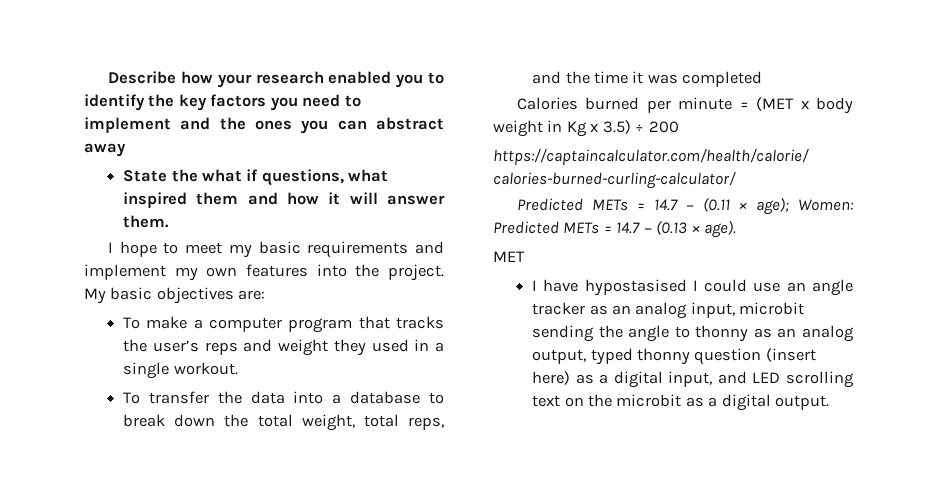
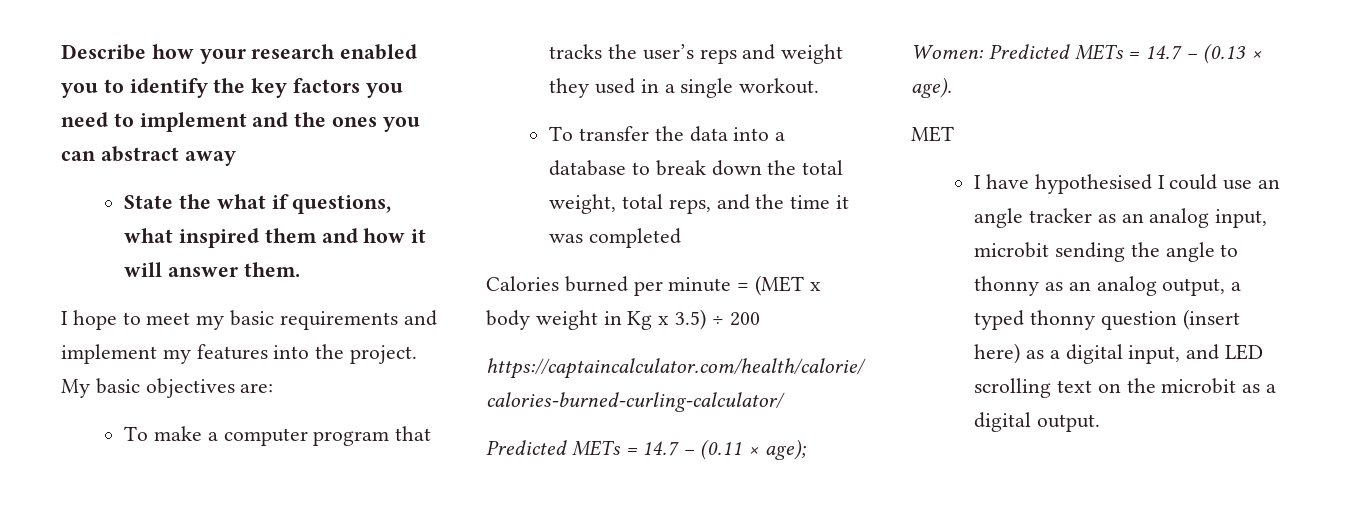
[206,267,238,277] own -> (191, 356) none
[584,279,687,296] hypostasised -> [1034,174,1152,194] hypothesised
(587, 356) none -> [1231,282,1242,291] a

